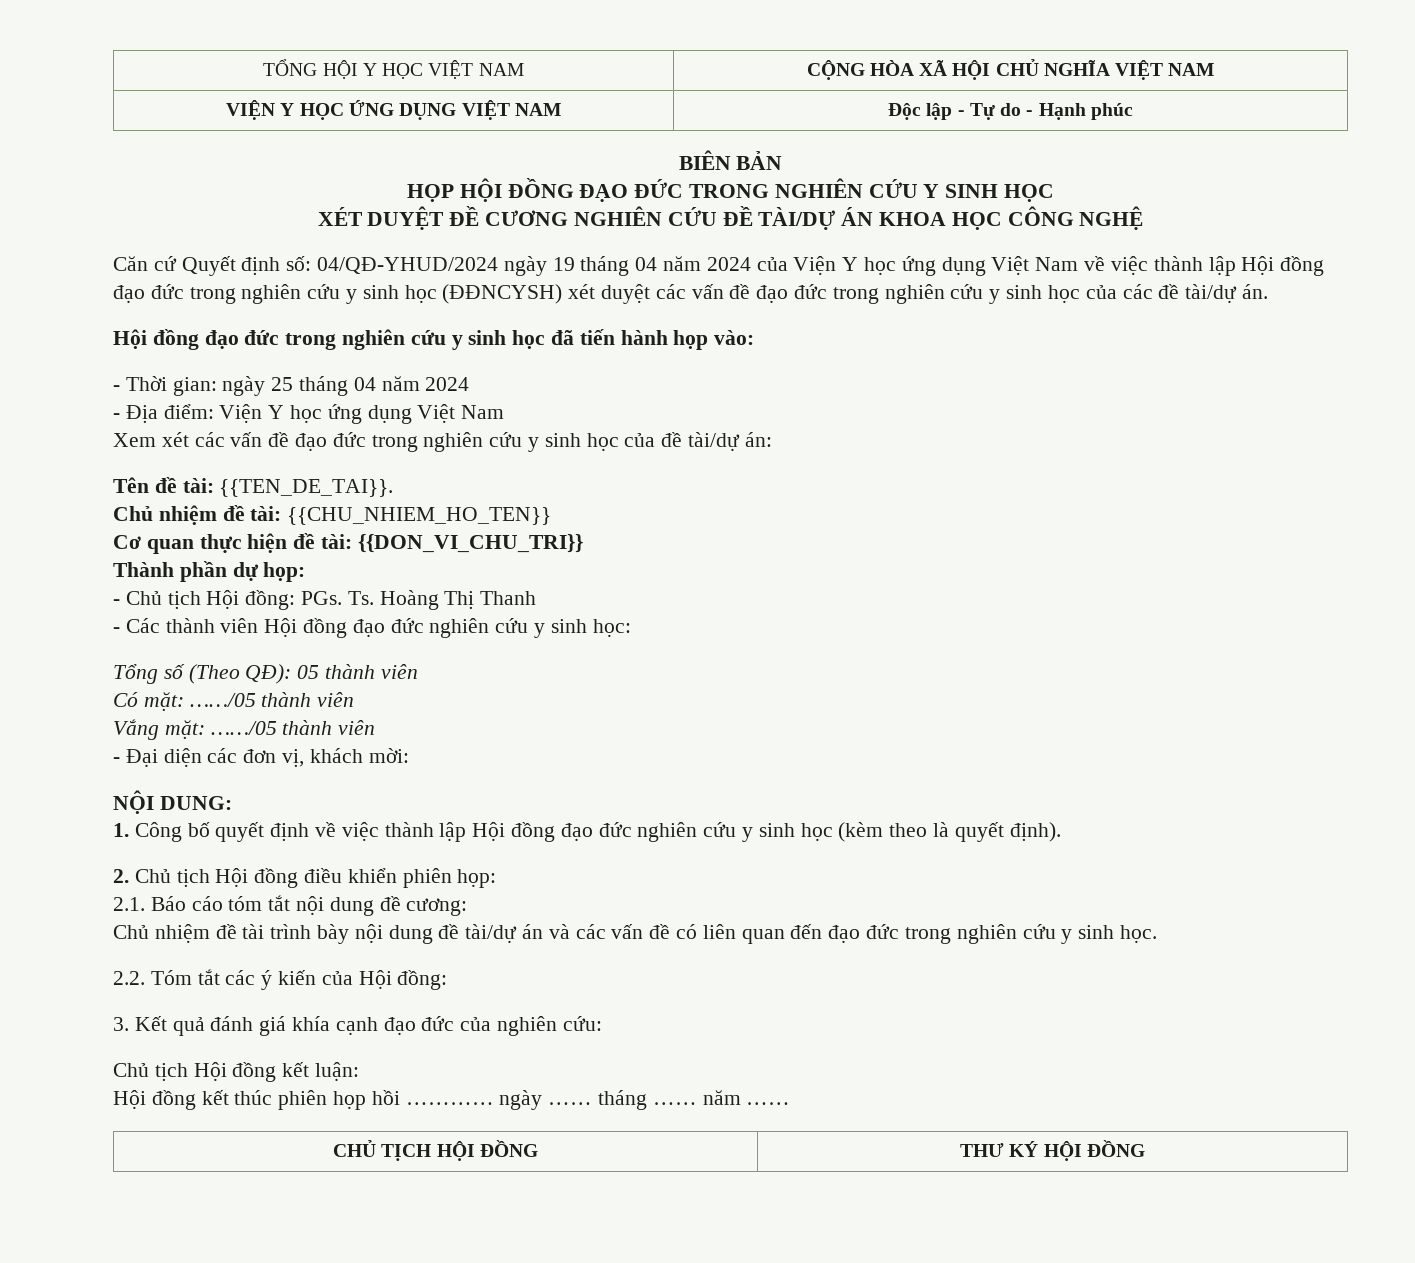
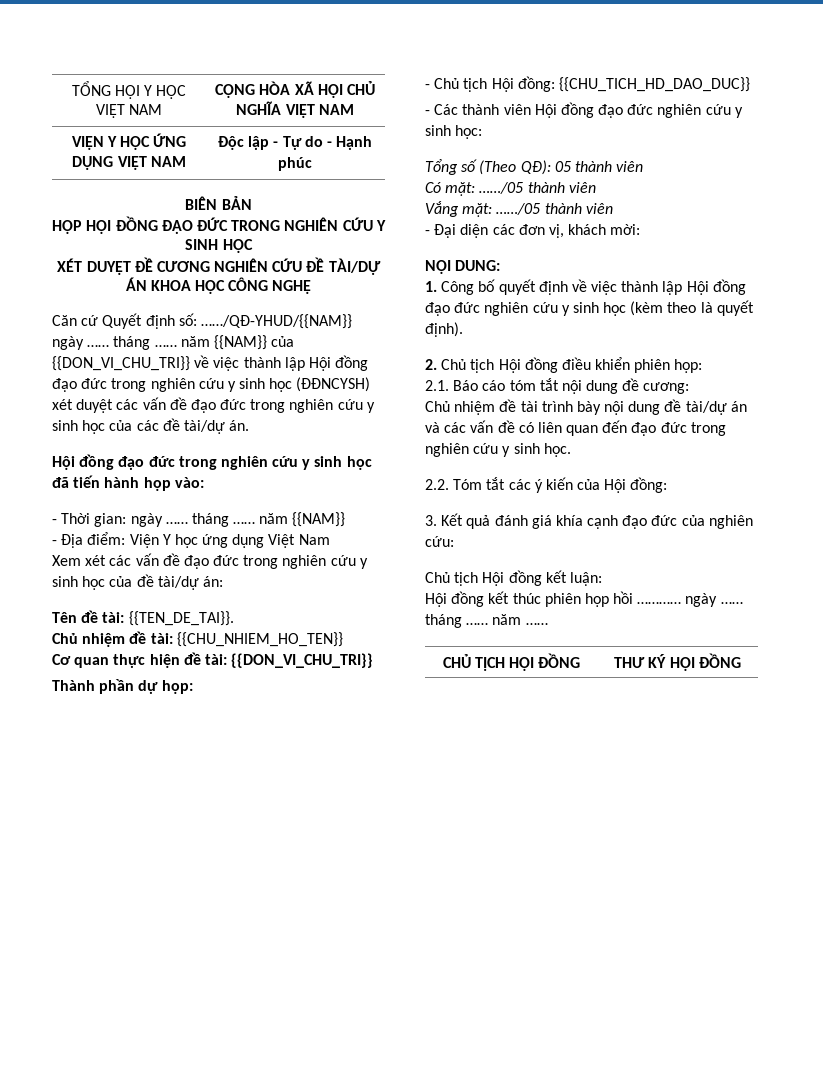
[317,256,1079,276] 04/QĐ-YHUD/2024 ngày 19 tháng 04 năm 2024 của Viện Y học ứng dụng Việt Nam -> [200,314,352,329] [52,335,295,350] [52,356,190,371] ……/QĐ-YHUD/{{NAM}} ngày …… tháng …… năm {{NAM}} của {{DON_VI_CHU_TRI}}
[271,376,470,396] 25 tháng 04 năm 2024 -> [165,512,346,527] …… tháng …… năm {{NAM}}
[301,590,537,610] PGs. Ts. Hoàng Thị Thanh -> [558,77,750,92] {{CHU_TICH_HD_DAO_DUC}}

